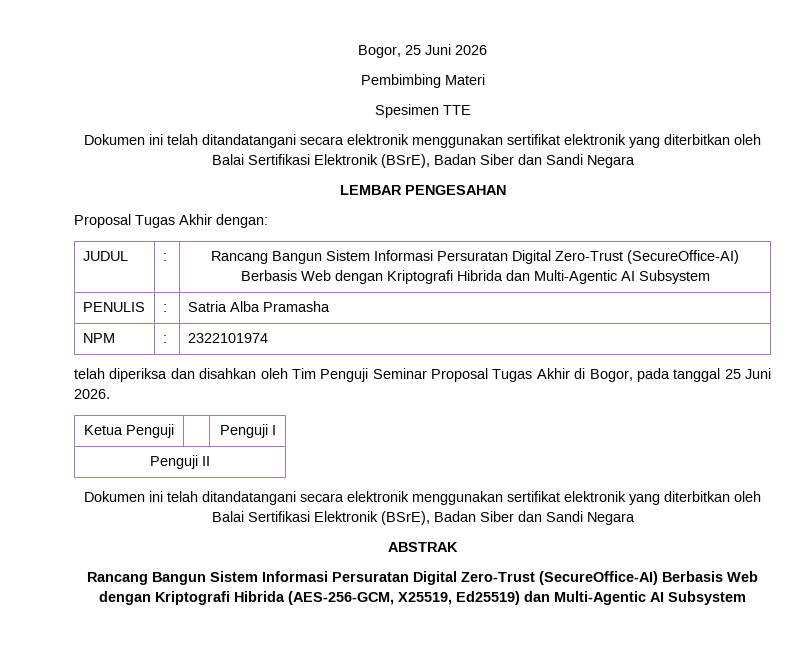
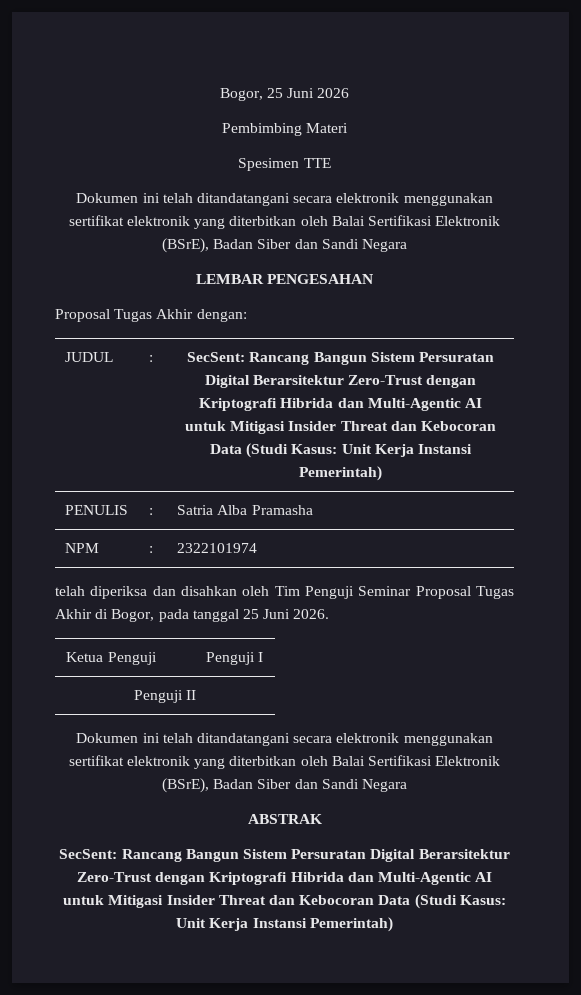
[210,250,739,264] [240,270,710,284] Rancang Bangun Sistem Informasi Persuratan Digital Zero-Trust (SecureOffice-AI) Berbasis Web dengan Kriptografi Hibrida dan Multi-Agentic AI Subsystem -> [187,352,494,365] [204,375,477,388] [199,398,482,411] [185,421,496,434] [210,443,472,458] [299,466,382,481] SecSent: Rancang Bangun Sistem Persuratan Digital Berarsitektur Zero-Trust dengan Kriptografi Hibrida dan Multi-Agentic AI untuk Mitigasi Insider Threat dan Kebocoran Data (Studi Kasus: Unit Kerja Instansi Pemerintah)
[87,571,758,585] [99,591,746,605] Rancang Bangun Sistem Informasi Persuratan Digital Zero-Trust (SecureOffice-AI) Berbasis Web dengan Kriptografi Hibrida (AES-256-GCM, X25519, Ed25519) dan Multi-Agentic AI Subsystem -> [59,849,510,862] [76,872,493,885] [63,894,506,909] [176,917,393,932] SecSent: Rancang Bangun Sistem Persuratan Digital Berarsitektur Zero-Trust dengan Kriptografi Hibrida dan Multi-Agentic AI untuk Mitigasi Insider Threat dan Kebocoran Data (Studi Kasus: Unit Kerja Instansi Pemerintah)

